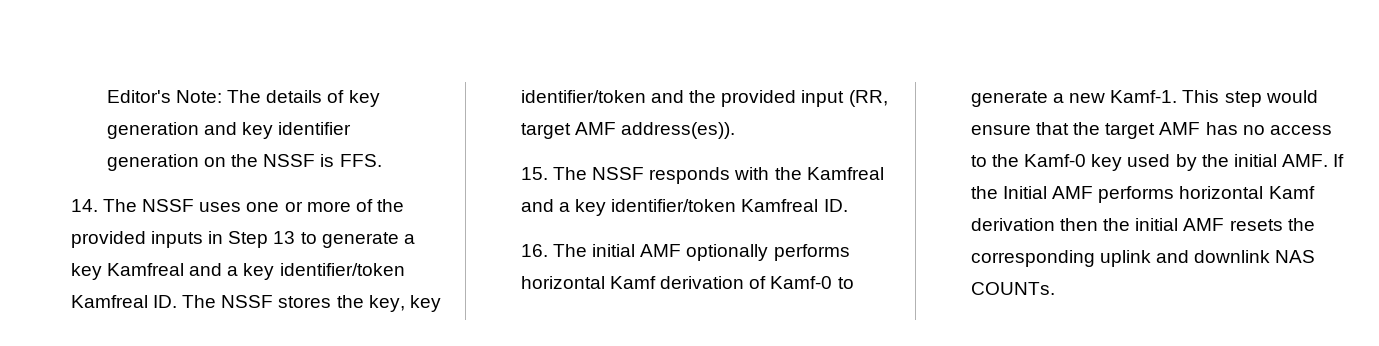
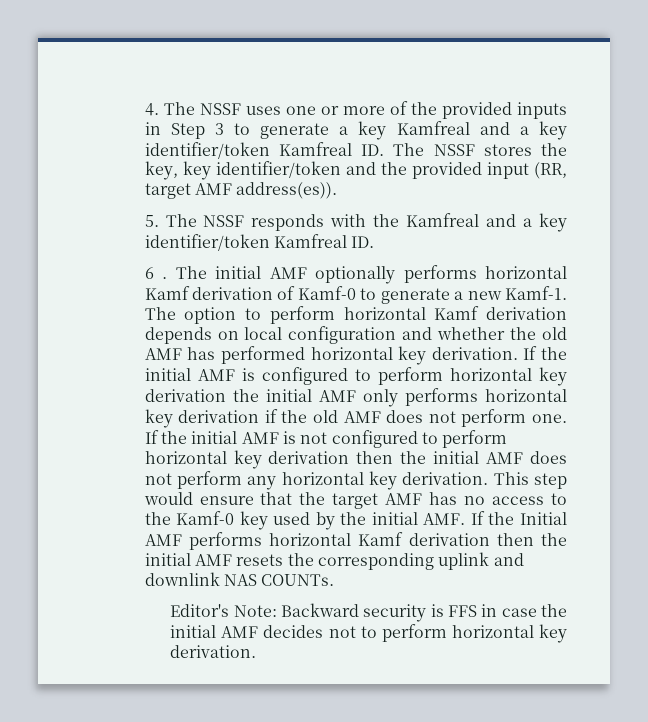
[106,90,380,107] [106,122,352,139] [106,154,382,171] [70,199,98,212] Editor's Note: The details of key generation and key identifier generation on the NSSF is FFS. // 14. -> [144,103,159,116] 4.
[273,231,296,244] 13 -> [214,123,224,135] 3
[520,167,548,180] 15. -> [144,215,159,227] 5.
[520,244,548,257] 16. -> [144,267,168,279] 6 .
(1178, 96) none -> [144,306,568,324] [144,326,567,344] [144,346,568,365] [144,367,567,386] [144,388,567,407] [144,409,567,428] [144,430,508,448] [144,450,567,469] [144,471,489,490] The option to perform horizontal Kamf derivation depends on local configuration and whether the old AMF has performed horizontal key derivation. If the initial AMF is configured to perform horizontal key derivation the initial AMF only performs horizontal key derivation if the old AMF does not perform one. If the initial AMF is not configured to perform horizontal key derivation then the initial AMF does not perform any horizontal key derivation.
(1055, 288) none -> [170,603,567,622] [170,624,567,643] [170,645,257,658] // Editor's Note: Backward security is FFS in case the initial AMF decides not to perform horizontal key derivation.

